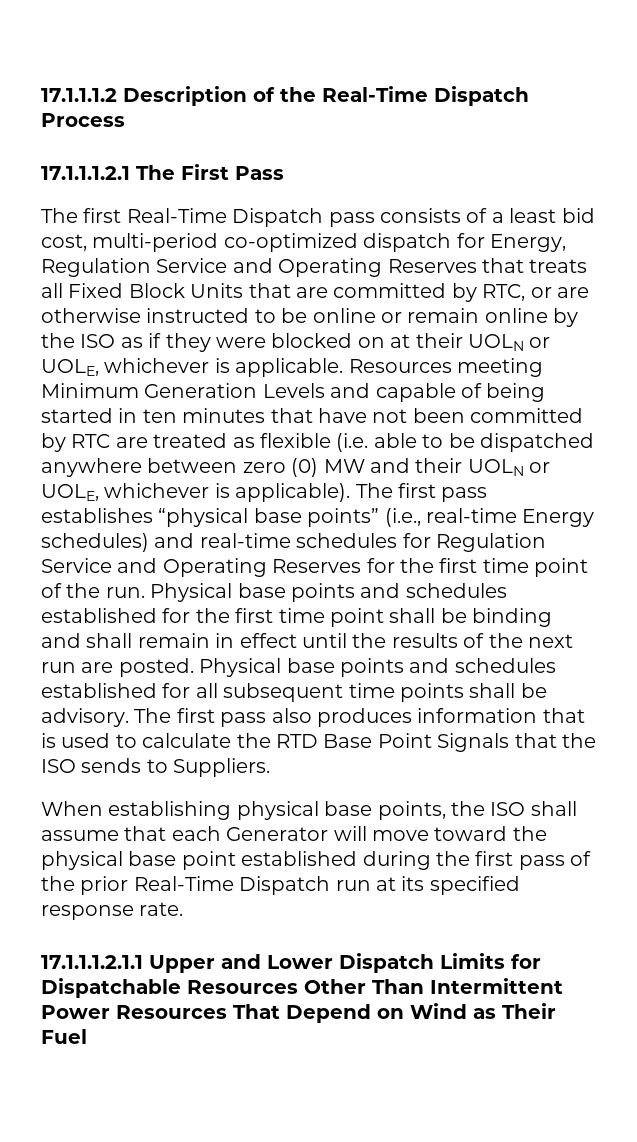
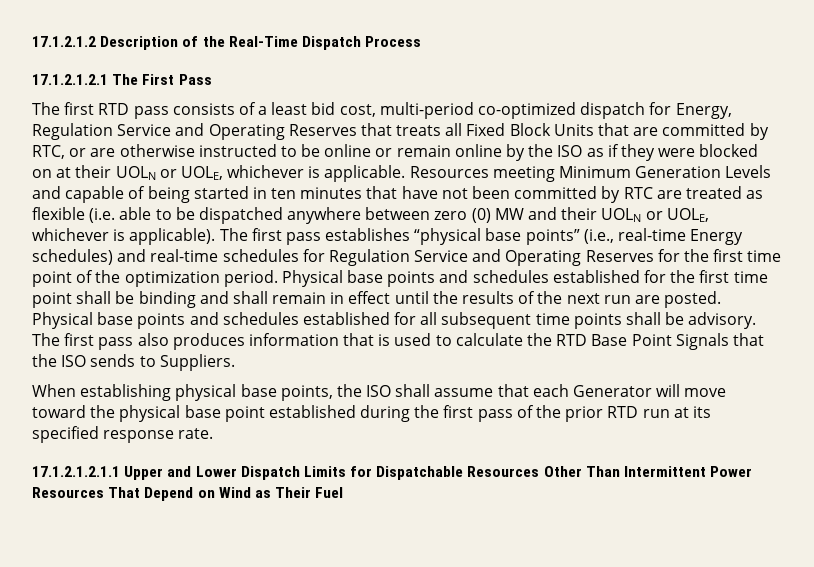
[41,88,117,102] 17.1.1.1.2 -> [32,36,96,47] 17.1.2.1.2
[41,166,130,180] 17.1.1.1.2.1 -> [32,74,108,85] 17.1.2.1.2.1
[126,208,324,227] Real-Time Dispatch -> [98,103,130,115] RTD
[105,587,145,598] run. -> [124,270,278,287] optimization period.
[133,876,331,895] Real-Time Dispatch -> [607,406,639,418] RTD
[41,955,143,969] 17.1.1.1.2.1.1 -> [32,466,120,477] 17.1.2.1.2.1.1

